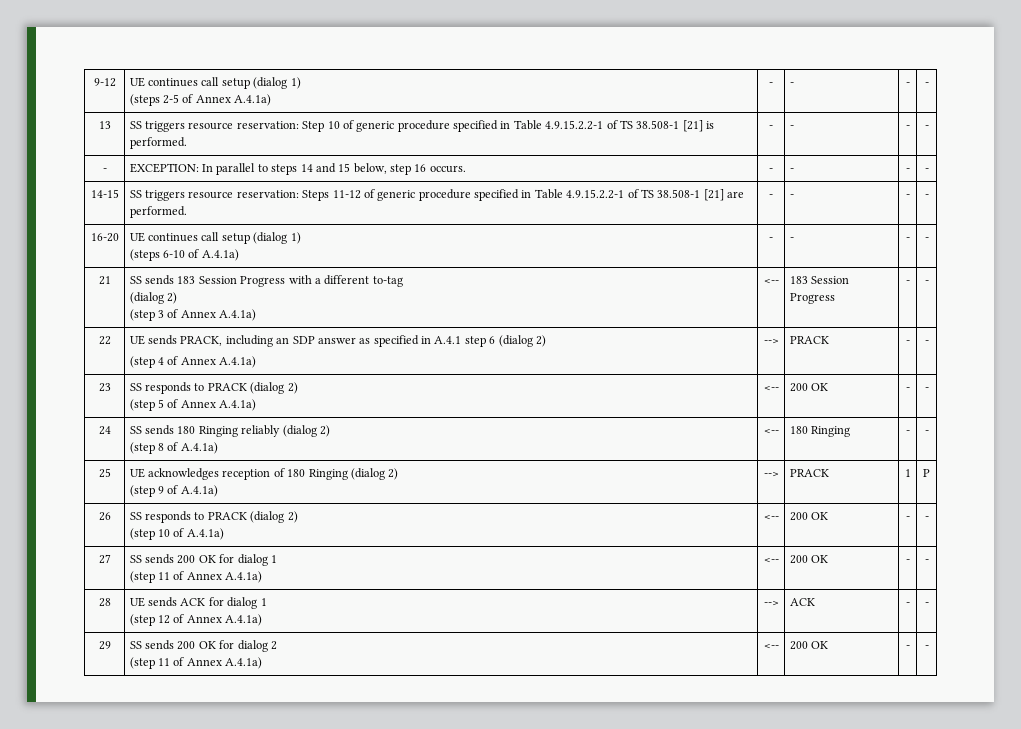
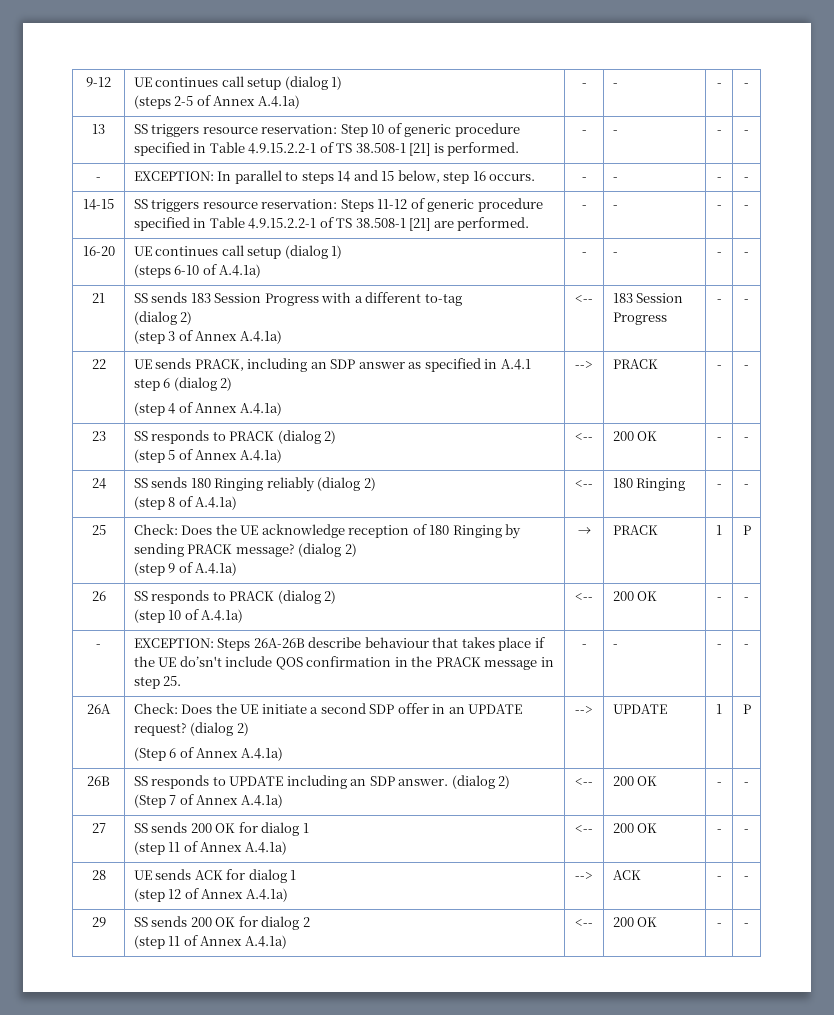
[129,468,348,480] UE acknowledges reception of 180 Ringing -> [133,524,522,539] [133,543,295,557] Check: Does the UE acknowledge reception of 180 Ringing by sending PRACK message?
[763,472,779,477] --> -> [577,527,591,535] →
(929, 518) none -> [96,644,101,648] [133,637,545,651] [133,656,554,670] [133,676,182,689] [581,644,587,648] [612,644,618,648] [716,644,722,648] [744,644,749,648] [87,704,111,714] [133,703,523,714] [133,722,249,736] [133,747,283,761] [575,706,593,714] [612,704,667,714] [716,704,722,714] [742,704,751,714] [87,776,110,786] [133,775,511,789] [133,794,283,808] [575,778,593,786] [612,776,658,786] [716,782,722,786] [744,782,749,786] // - | EXCEPTION: Steps 26A-26B describe behaviour that takes place if the UE do’sn't include QOS confirmation in the PRACK message in step 25. | - | - | - | - // 26A | Check: Does the UE initiate a second SDP offer in an UPDATE request? (dialog 2) // (Step 6 of Annex A.4.1a) | --> | UPDATE | 1 | P // 26B | SS responds to UPDATE including an SDP answer. (dialog 2) // (Step 7 of Annex A.4.1a) | <-- | 200 OK | - | -

